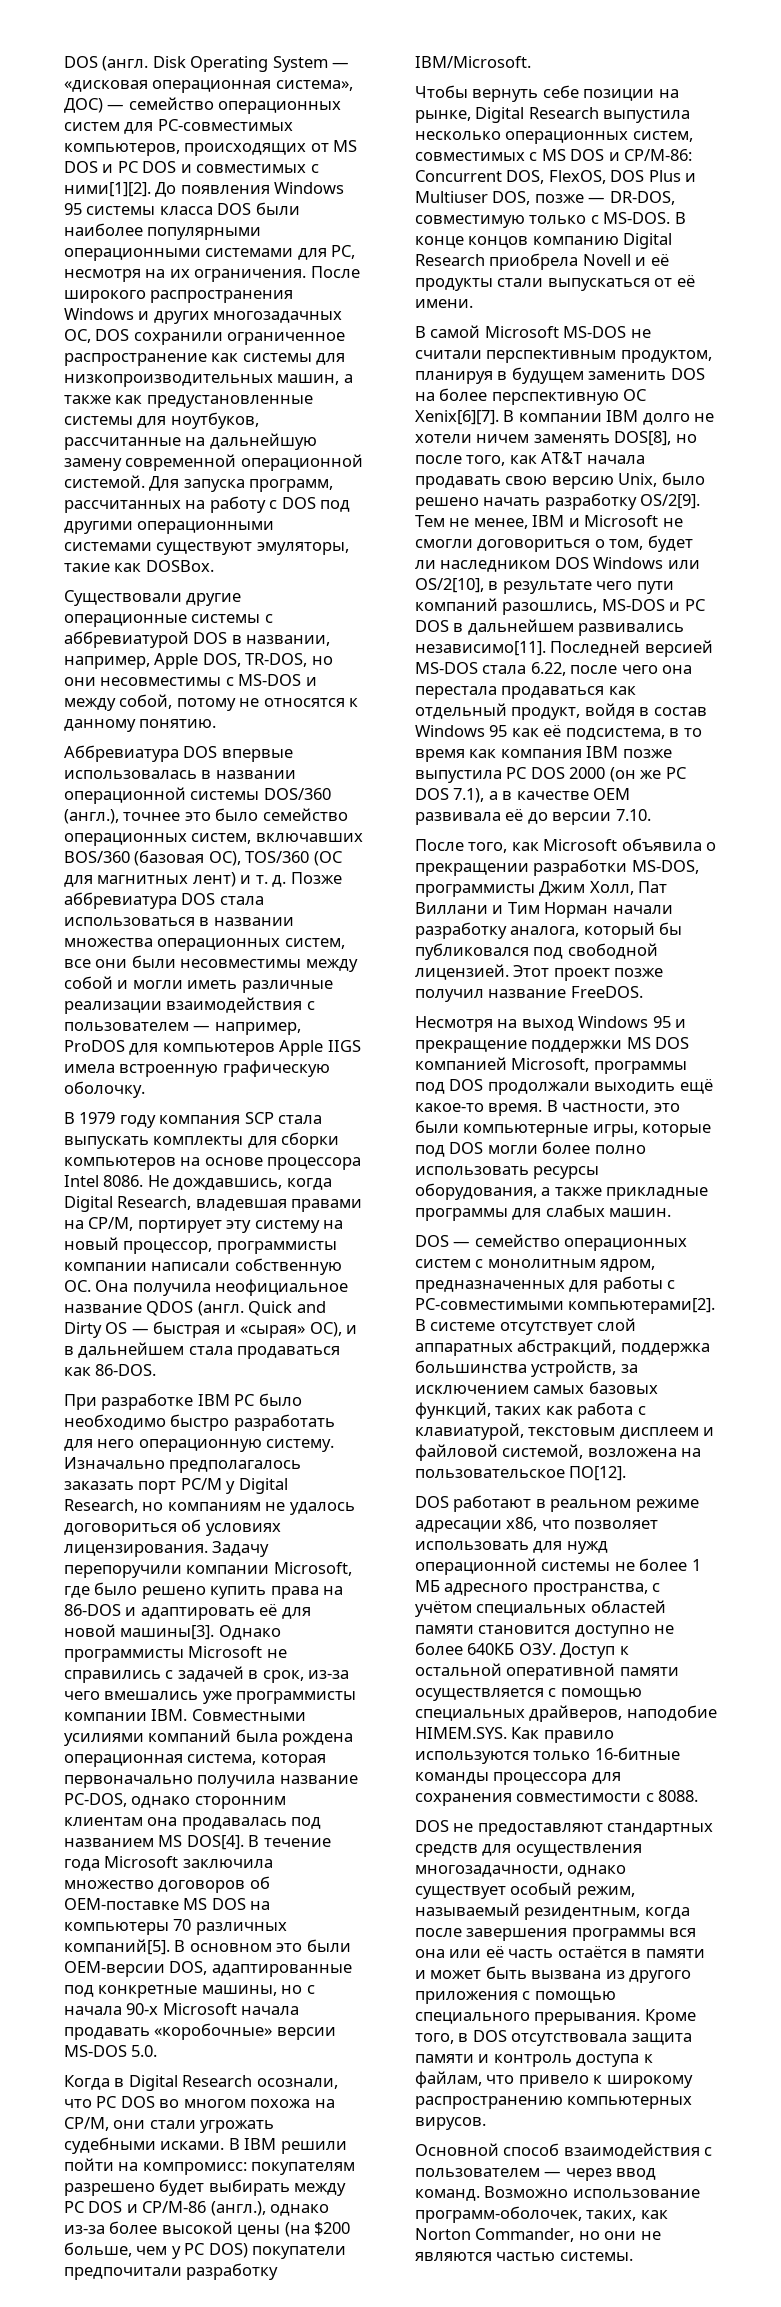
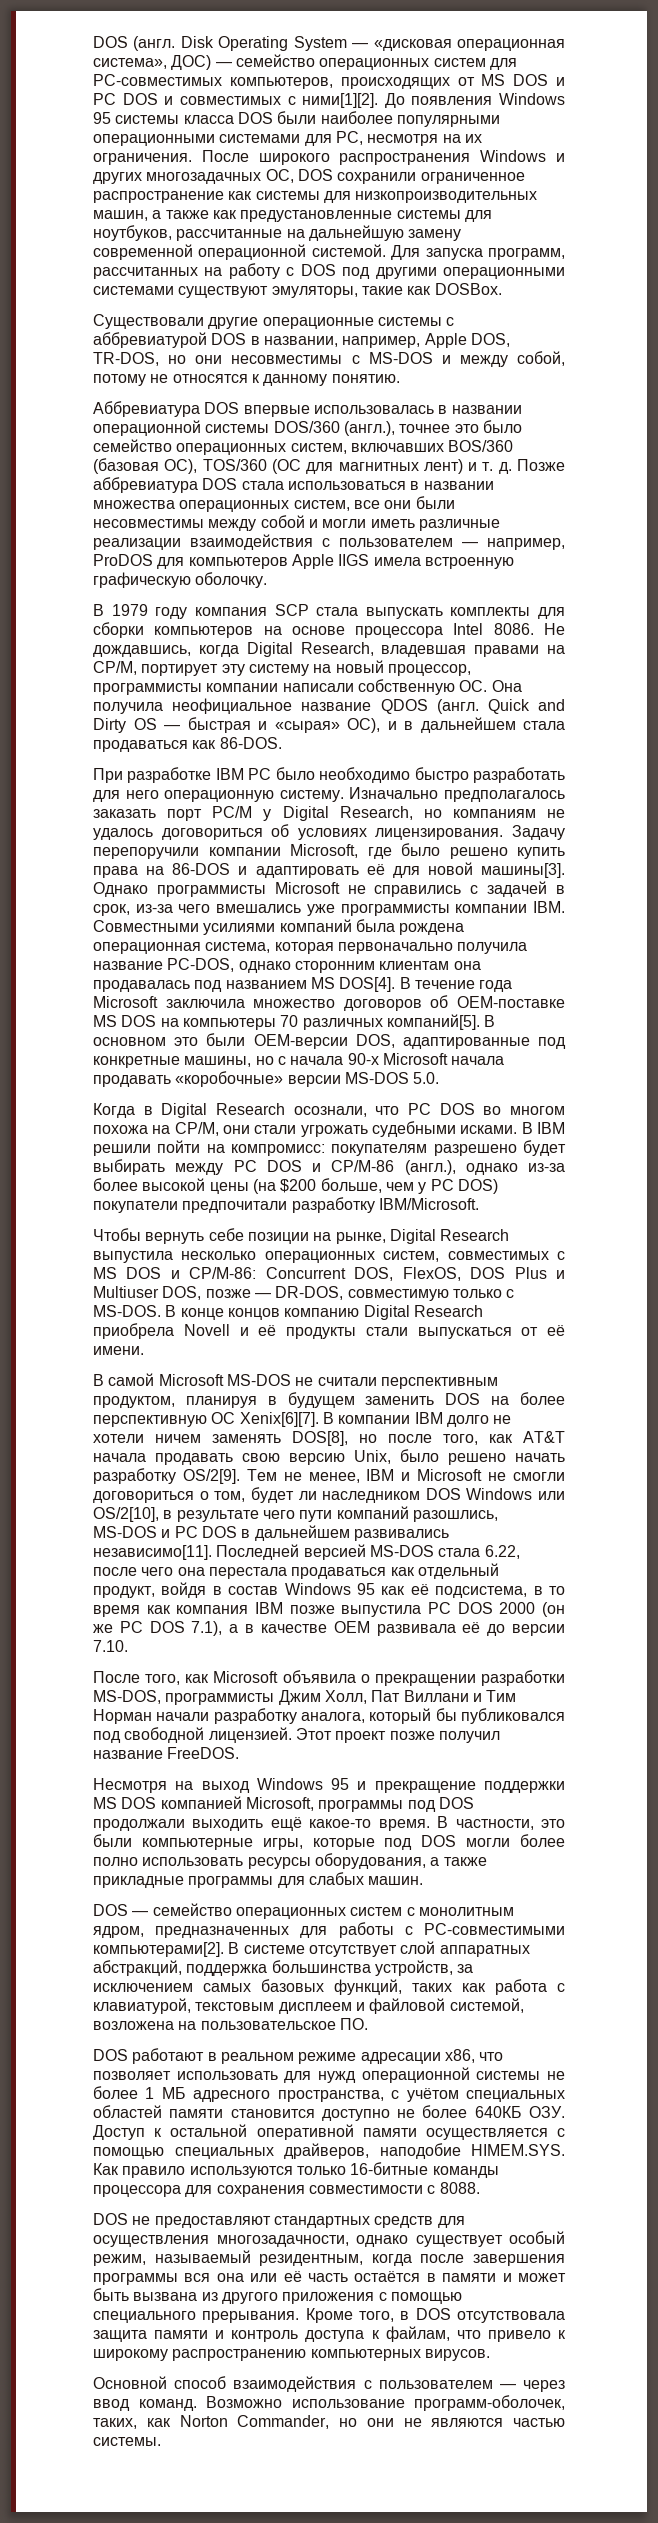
[569,1466,627,1481] ПО[12]. -> [339,2018,368,2030] ПО.

